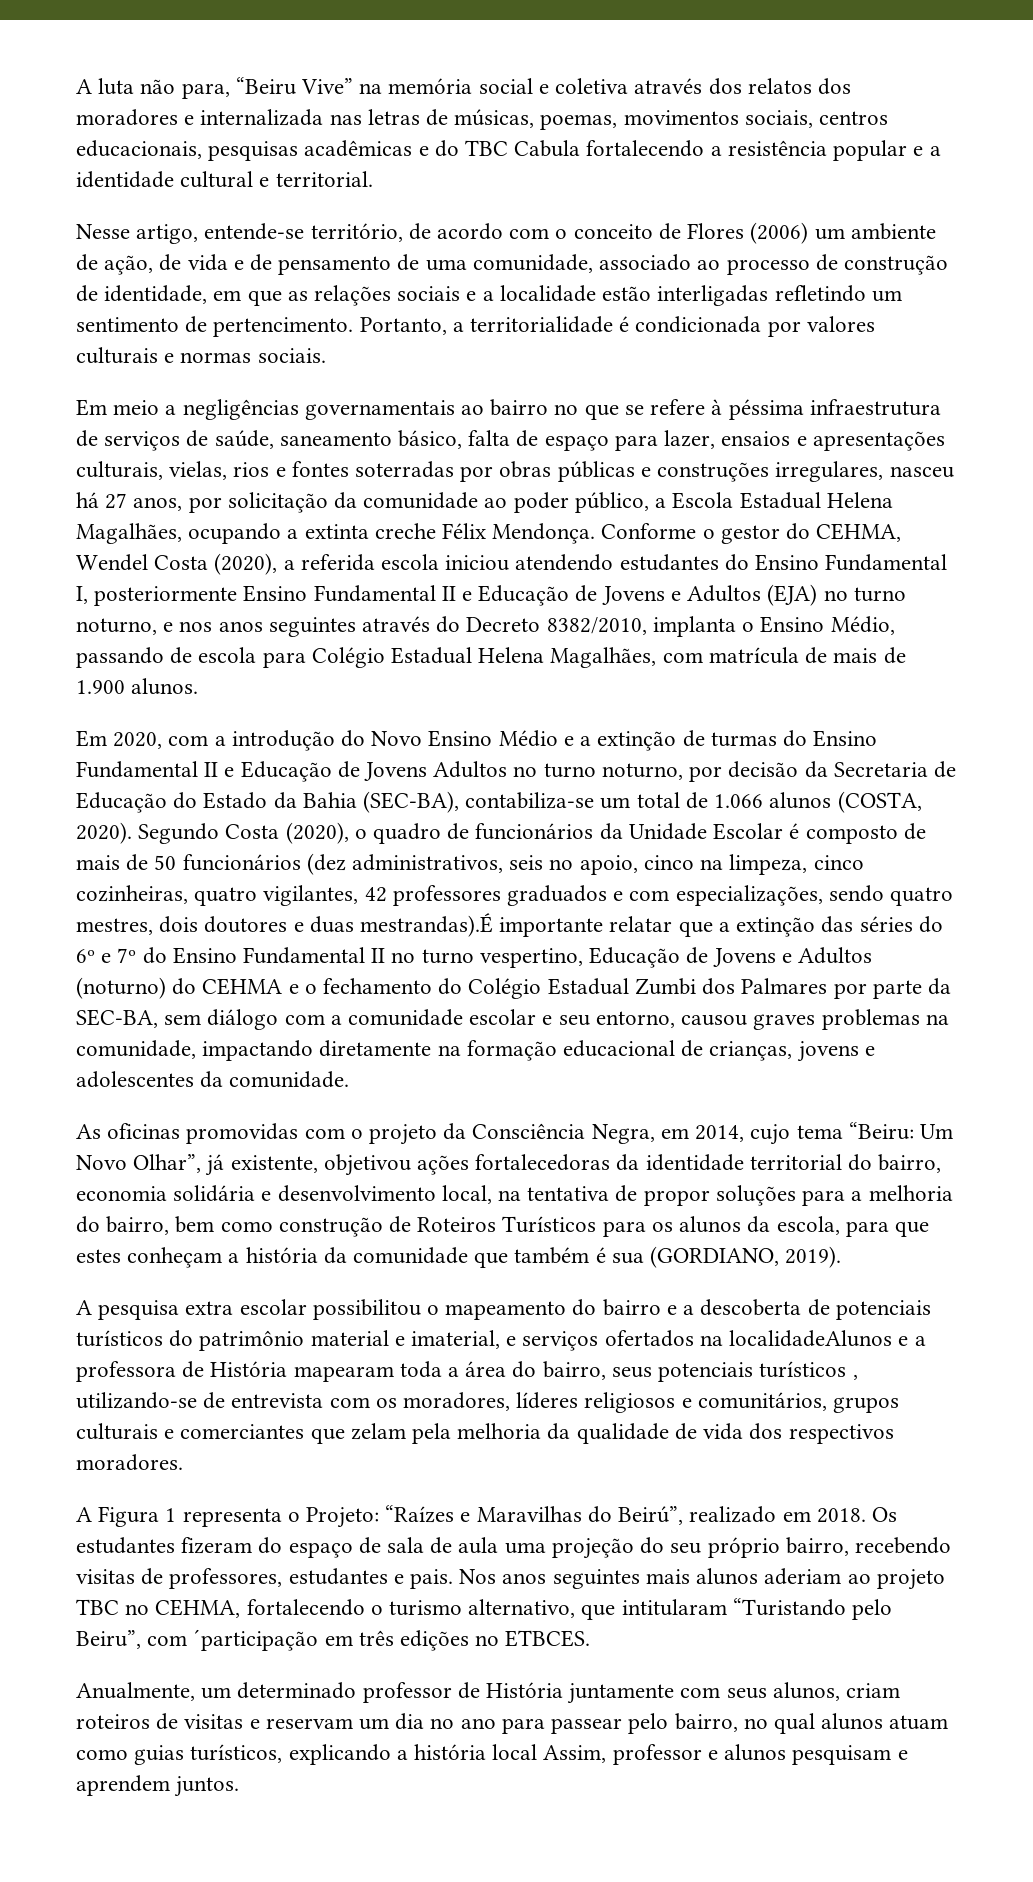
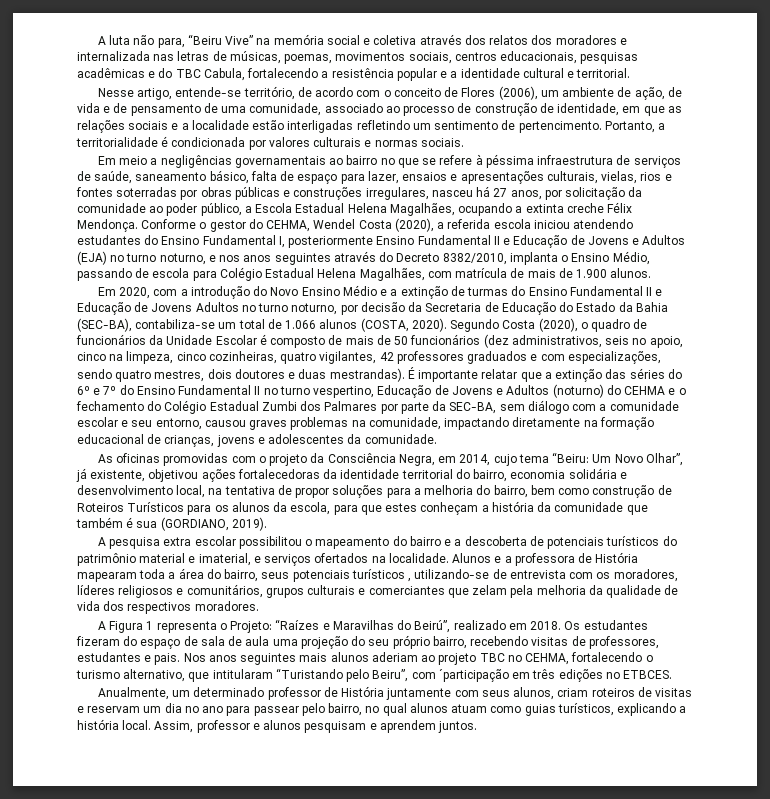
[514,140,581,157] Cabula -> [203,68,245,81] Cabula,
[750,222,809,244] (2006) -> [498,86,538,100] (2006),
[360,913,494,937] mestrandas).É -> [329,367,415,382] mestrandas). É
[729,1330,893,1347] localidadeAlunos -> [388,553,492,563] localidade. Alunos
[492,1744,538,1760] local -> [122,720,152,730] local.

